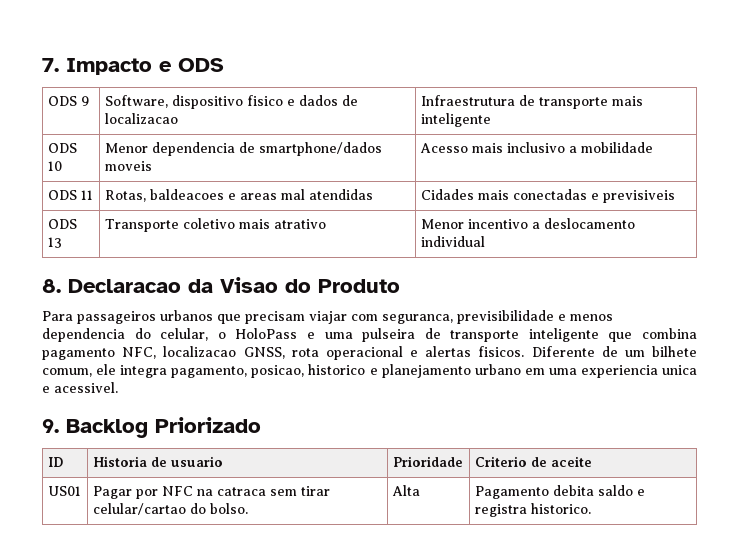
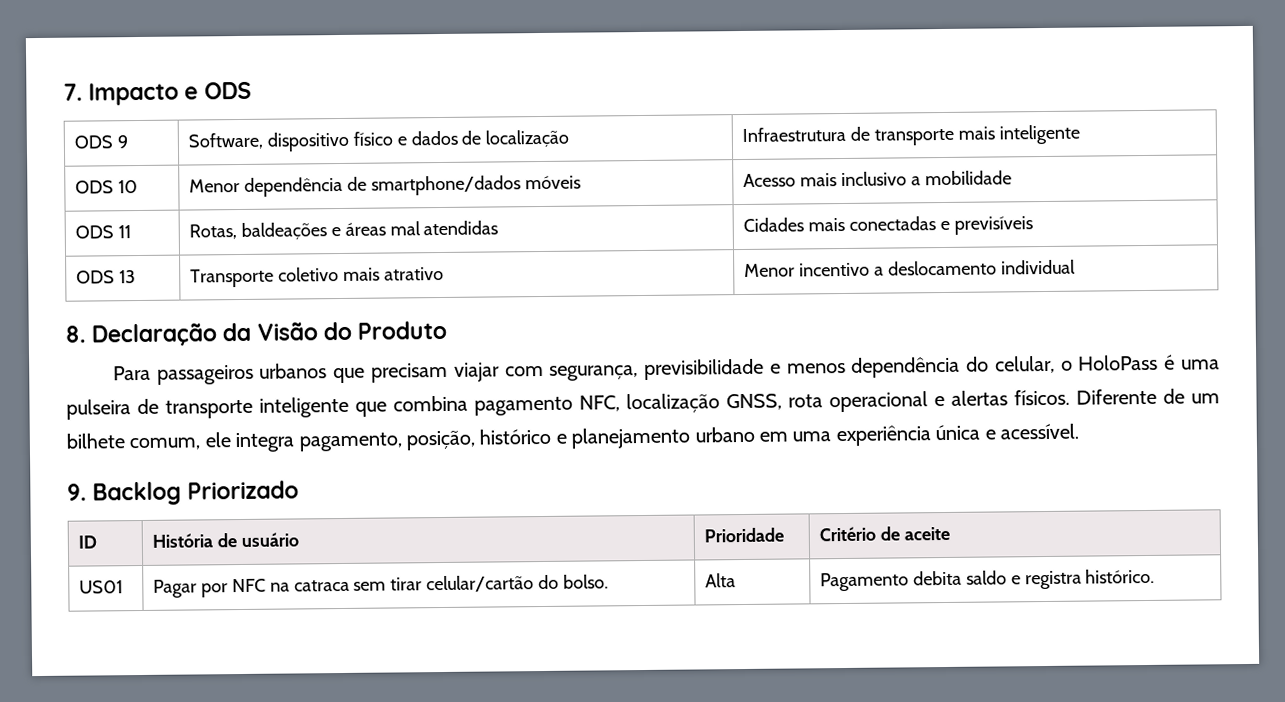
[246,95,283,106] fisico -> [352,131,393,146] físico
[104,113,178,124] localizacao -> [485,129,570,148] localização
[151,142,235,156] dependencia -> [243,176,343,197] dependência
[104,161,152,171] moveis -> [524,175,581,190] móveis
[149,189,277,200] baldeacoes e areas -> [240,222,386,240] baldeações e áreas
[602,190,675,203] previsiveis -> [953,216,1033,235] previsíveis
[68,277,278,293] Declaracao da Visao -> [91,322,318,347] Declaração da Visão
[382,314,453,324] seguranca, -> [549,365,639,381] segurança,
[42,328,125,342] dependencia -> [851,356,961,378] dependência
[306,332,315,339] e -> [1164,354,1176,370] é
[163,346,237,357] localizacao -> [626,393,720,414] localização
[478,346,525,357] fisicos. -> [1014,389,1070,406] físicos.
[251,364,366,378] posicao, historico -> [406,428,552,451] posição, histórico
[580,365,697,378] [42,382,118,393] experiencia unica e acessivel. -> [835,423,1079,447] experiência única e acessível.
[92,456,223,467] Historia de usuario -> [152,532,299,548] História de usuário
[474,456,527,467] Criterio -> [819,526,877,542] Critério
[92,503,186,515] celular/cartao -> [426,575,535,593] celular/cartão
[530,503,591,514] historico. -> [1085,568,1156,584] histórico.

